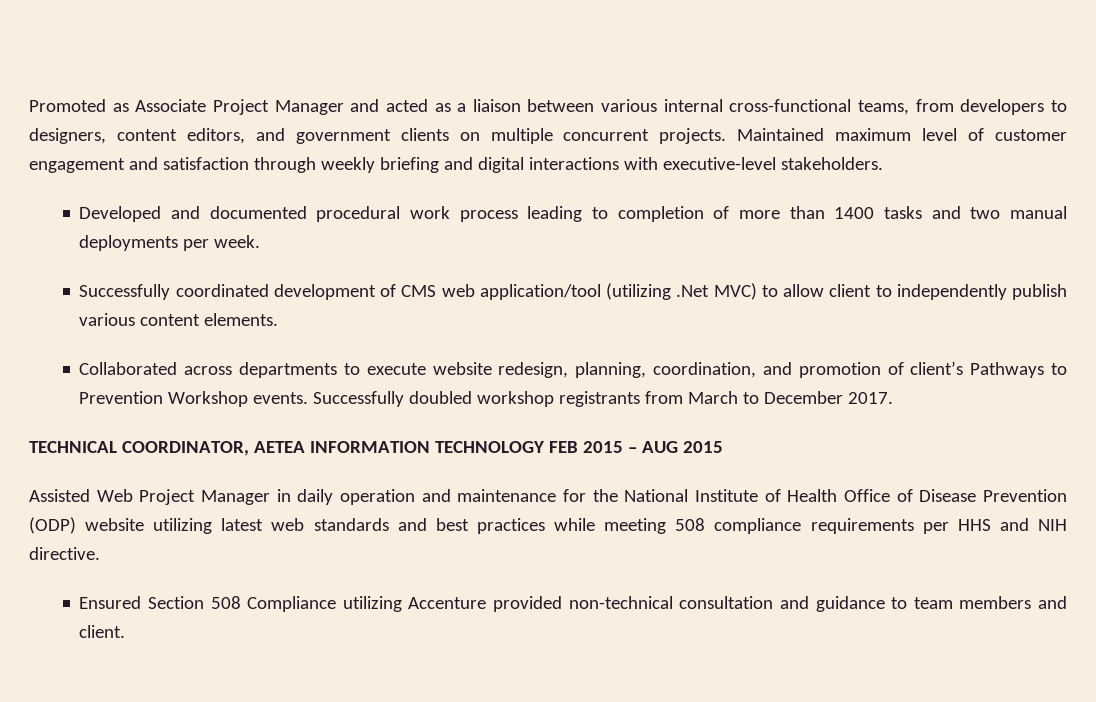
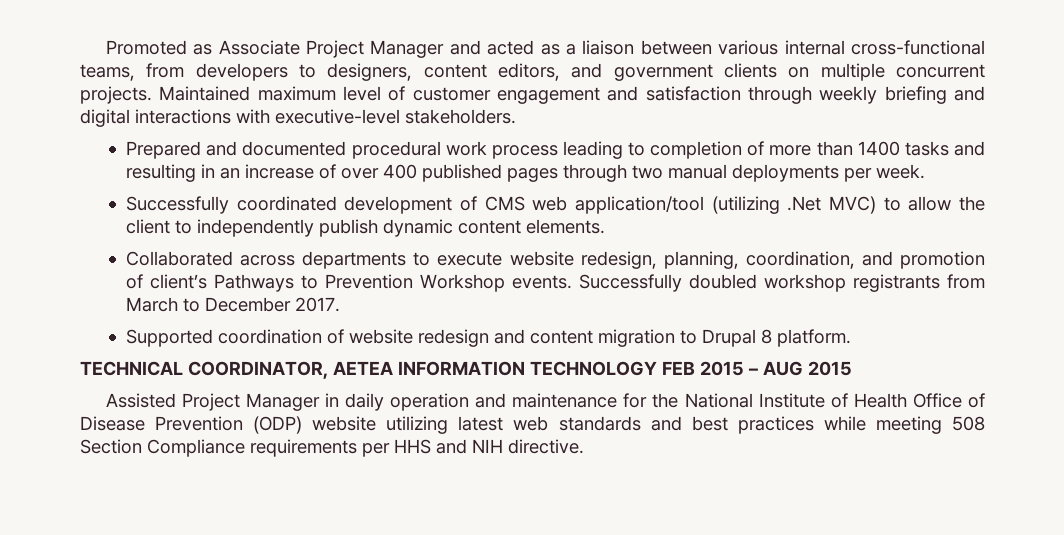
[79,206,162,222] Developed -> [126,141,202,159] Prepared
(961, 212) none -> [126,164,628,182] resulting in an increase of over 400 published pages through
(825, 290) none -> [959,196,986,211] the
[79,313,136,326] various -> [383,219,454,237] dynamic
(894, 398) none -> [126,329,852,347] // Supported coordination of website redesign and content migration to Drupal 8 platform.
[96,489,133,502] Web -> (176, 400) none
[714,518,802,534] compliance -> [80,439,245,457] Section Compliance
[79,596,1067,612] [79,625,126,638] // Ensured Section 508 Compliance utilizing Accenture provided non-technical consultation and guidance to team members and client. -> (584, 446) none

